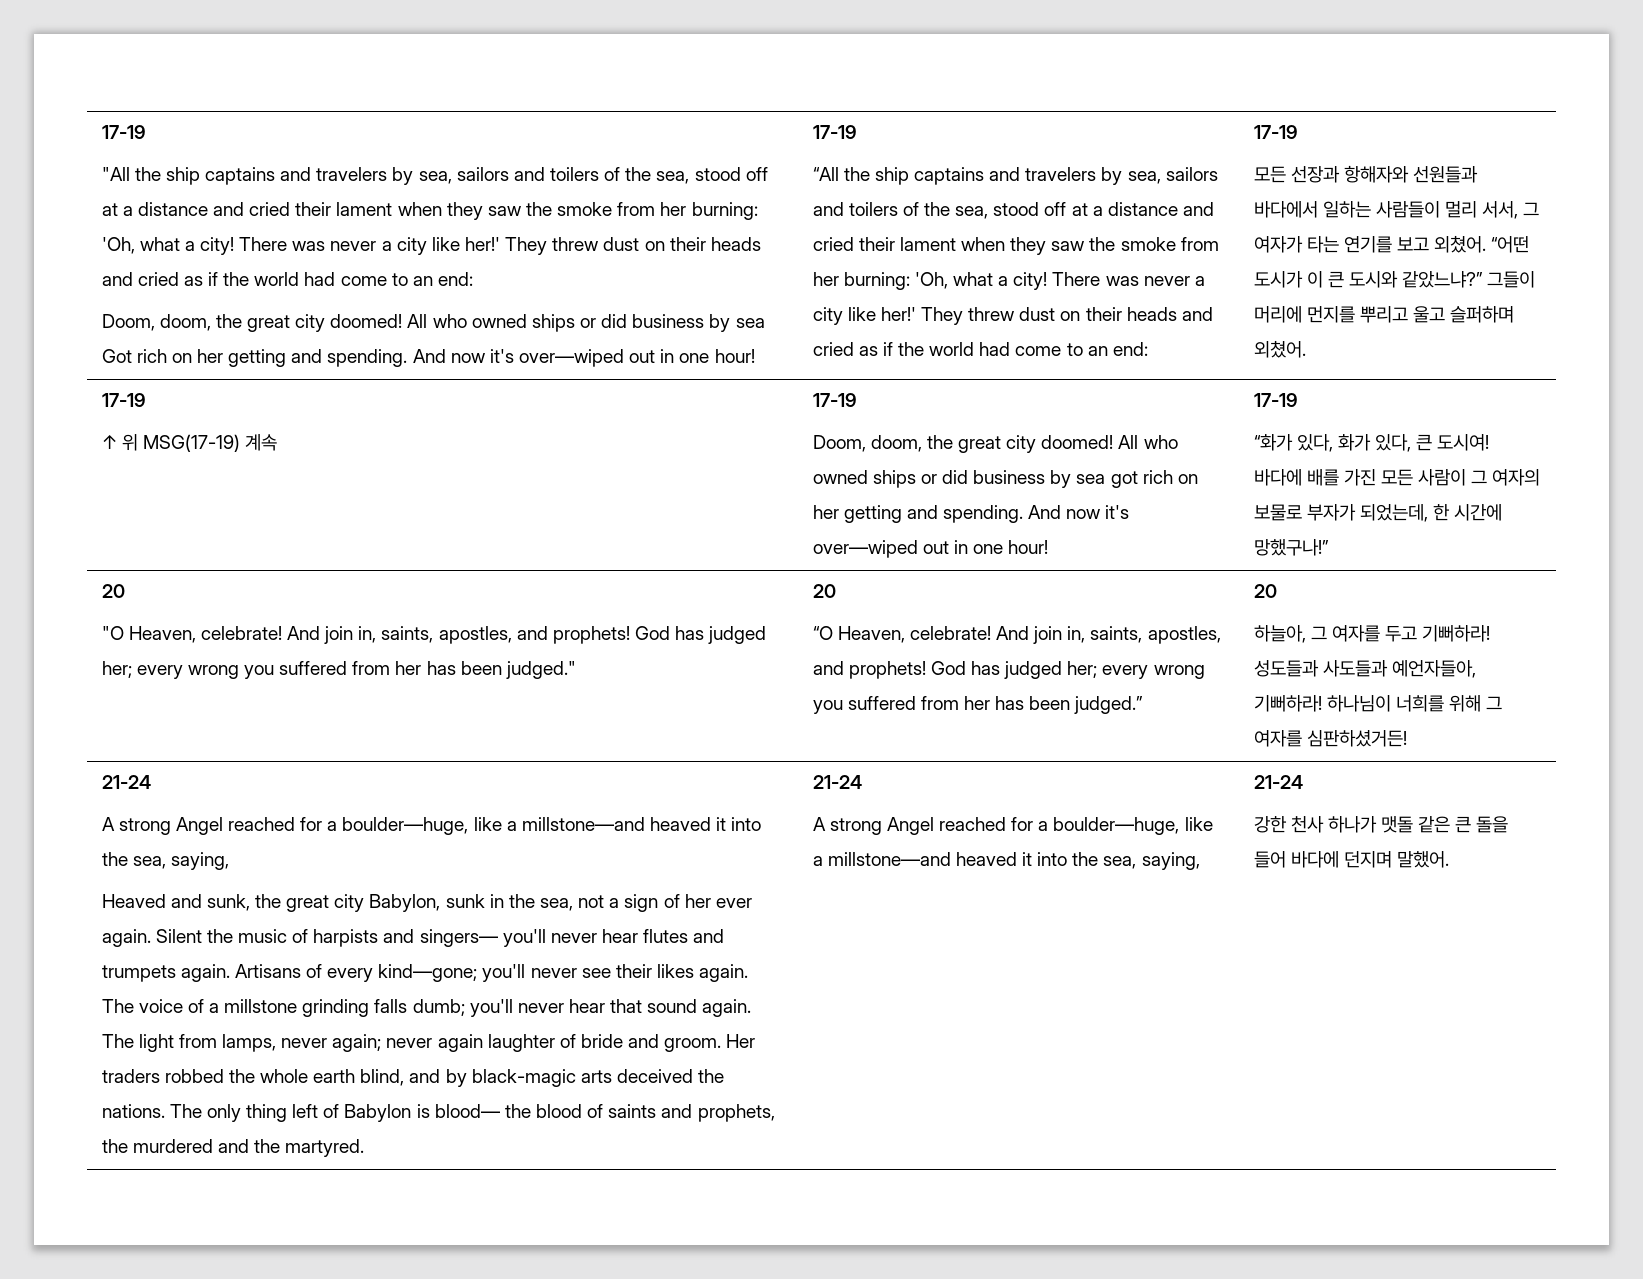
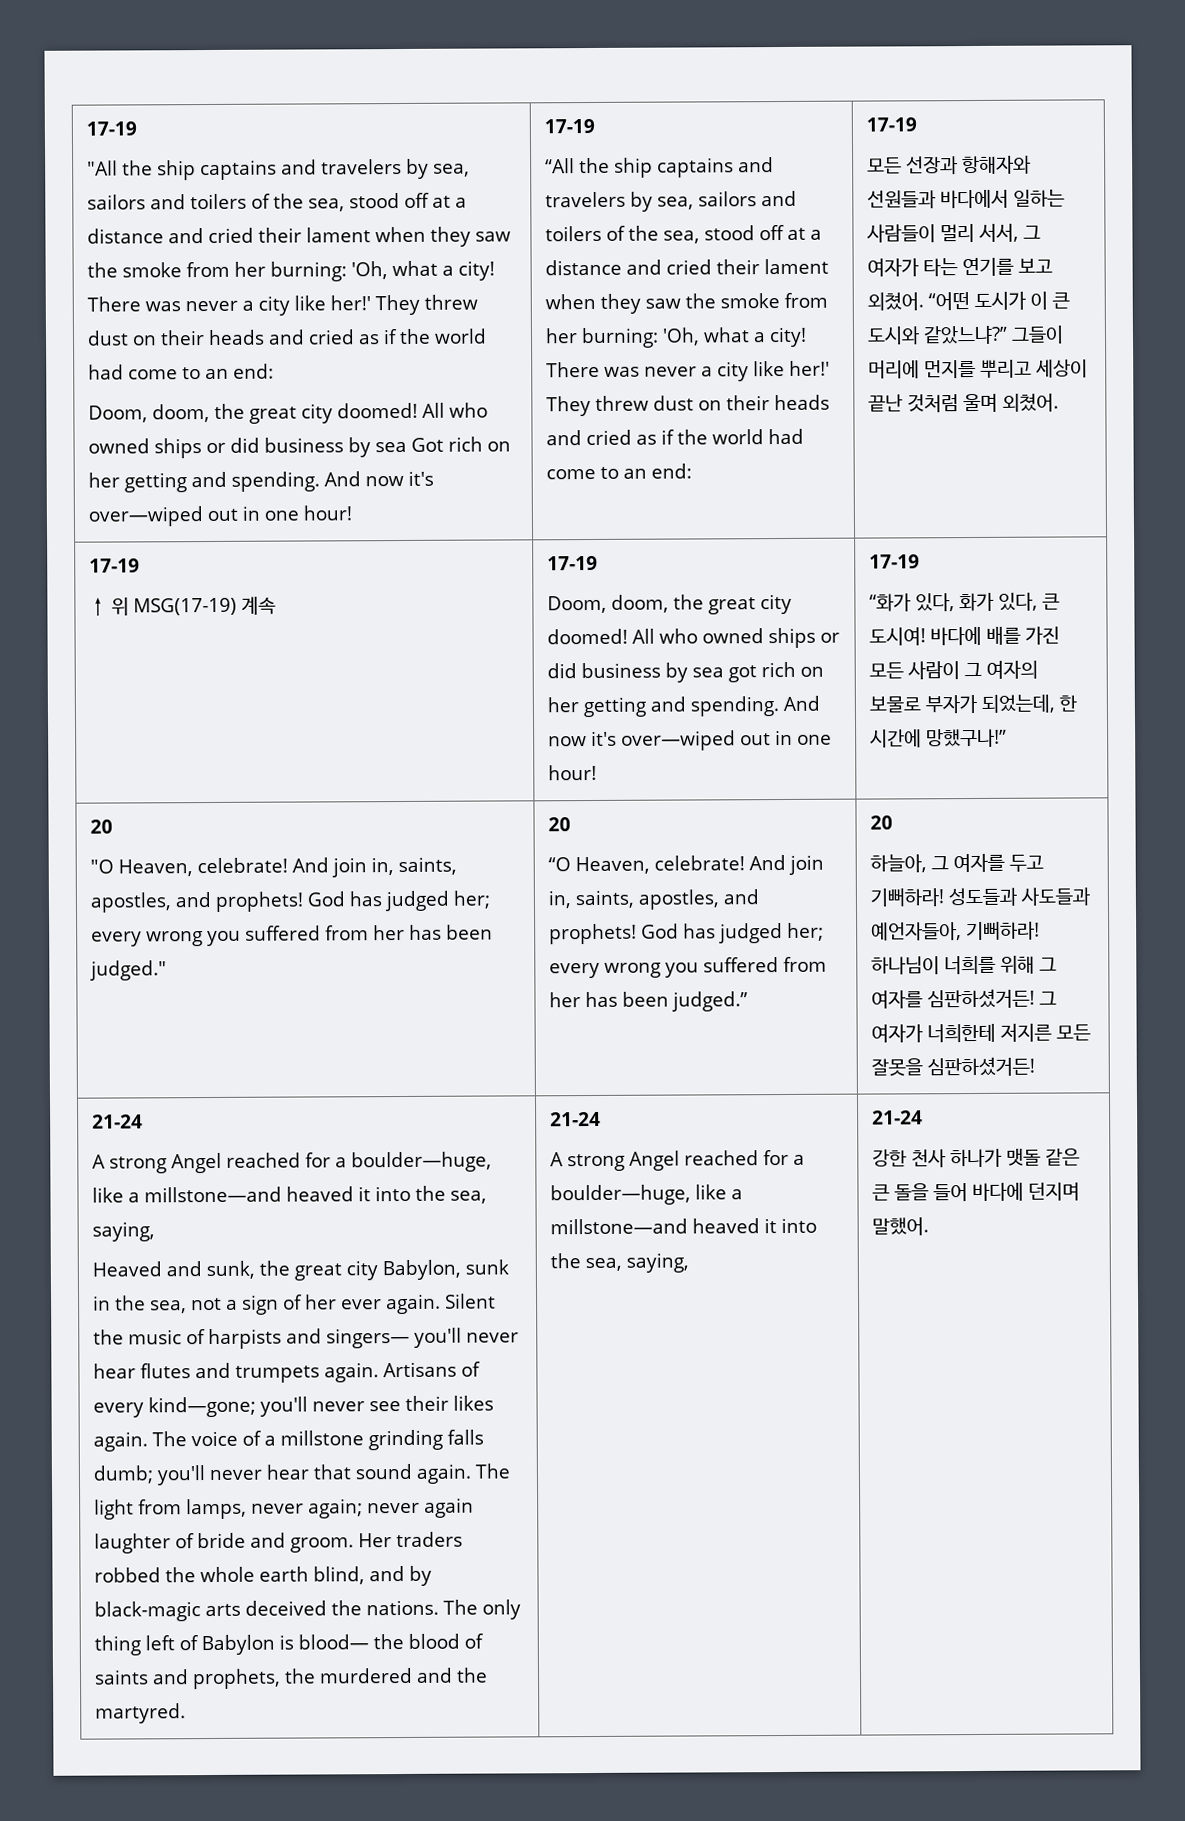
[1413,306,1515,323] 울고 슬퍼하며 -> [1034,359,1088,378] [867,393,998,413] 세상이 끝난 것처럼 울며
(1407, 738) none -> [1038,991,1057,1005] [870,1023,1091,1043] [870,1056,1035,1077] 그 여자가 너희한테 저지른 모든 잘못을 심판하셨거든!

